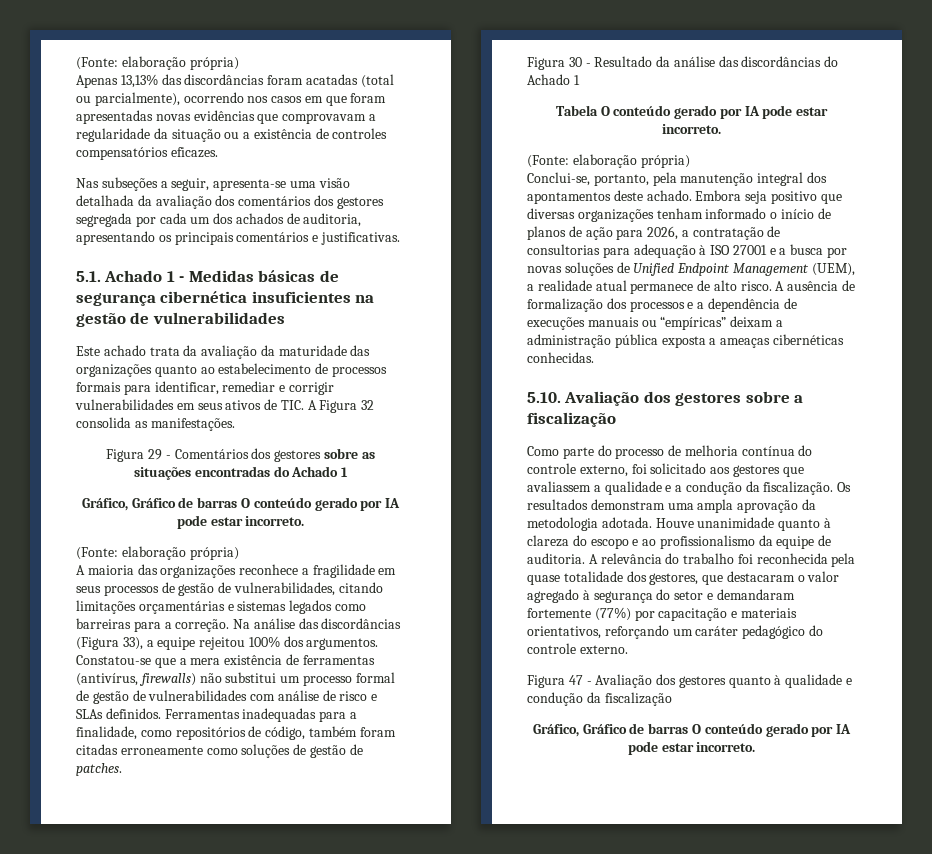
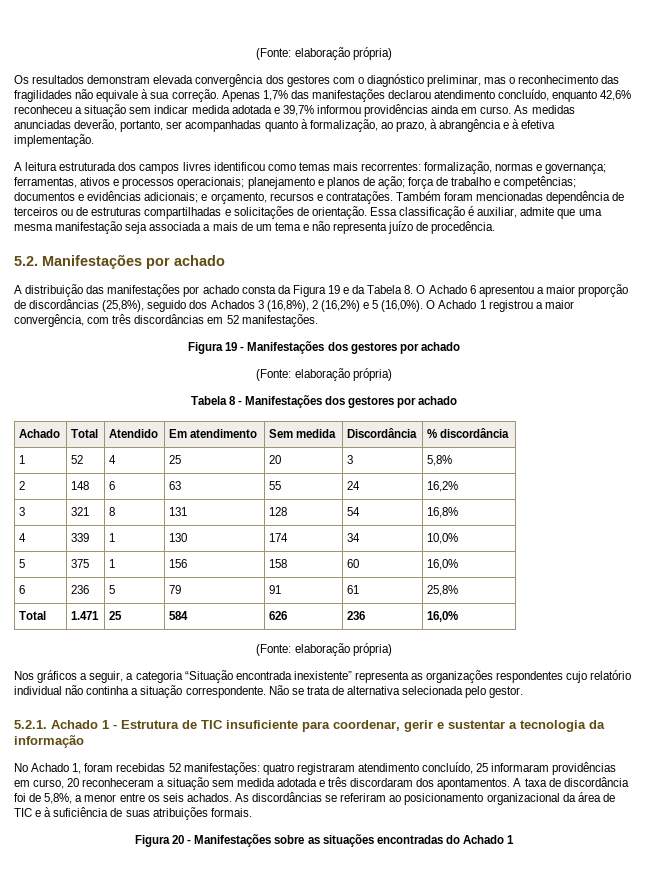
[76,56,239,70] [76,74,394,88] [76,92,387,106] [76,110,376,124] [76,128,388,142] [76,147,218,160] [76,177,350,191] [76,195,384,209] [76,213,362,227] [76,231,400,245] [76,270,339,282] [76,291,375,306] [76,312,285,327] [76,345,371,359] [76,363,387,377] [76,381,334,395] [75,399,375,413] [76,417,235,431] [106,448,322,462] (Fonte: elaboração própria) // Apenas 13,13% das discordâncias foram acatadas (total ou parcialmente), ocorrendo nos casos em que foram apresentadas novas evidências que comprovavam a regularidade da situação ou a existência de controles compensatórios eficazes. // Nas subseções a seguir, apresenta-se uma visão detalhada da avaliação dos comentários dos gestores segregada por cada um dos achados de auditoria, apresentando os principais comentários e justificativas. // 5.1. Achado 1 - Medidas básicas de segurança cibernética insuficientes na gestão de vulnerabilidades // Este achado trata da avaliação da maturidade das organizações quanto ao estabelecimento de processos formais para identificar, remediar e corrigir vulnerabilidades em seus ativos de TIC. A Figura 32 consolida as manifestações. // Figura 29 - Comentários dos gestores -> [256,47,392,60] [14,74,620,87] [14,89,632,102] [14,104,575,117] [14,119,556,132] [14,134,94,147] [14,161,607,174] [14,176,577,189] [14,191,625,204] [14,206,602,219] [14,221,496,234] [14,254,225,269] [14,284,629,297] [14,299,574,312] [14,314,318,327] [188,341,460,354] [256,368,392,381] [190,395,458,408] [19,429,61,438] [71,429,99,438] [109,429,159,438] [169,429,258,438] [269,429,337,438] [347,428,418,438] [427,428,510,438] [19,455,26,464] [71,455,84,464] [109,455,117,464] [169,455,182,464] [269,455,282,464] [347,455,354,464] [427,455,453,466] [19,481,26,490] [71,481,90,490] [109,481,116,490] [169,481,182,490] [269,481,282,490] [347,481,361,490] [427,481,459,492] [19,507,26,516] [71,507,90,516] [109,507,116,516] [169,507,188,516] [269,507,288,516] [347,507,361,516] [427,507,459,518] [19,533,27,542] [71,533,90,542] [109,533,116,542] [169,533,188,542] [269,533,289,542] [347,533,361,542] [427,533,459,544] [19,559,26,568] [71,559,90,568] [109,559,116,568] [169,559,188,568] [269,559,288,568] [347,559,360,568] [427,559,459,570] [19,585,26,594] [71,585,90,594] [109,585,116,594] [169,585,182,594] [269,585,282,594] [347,585,360,594] [427,585,459,596] [19,611,47,620] [71,611,100,620] [109,611,123,620] [169,611,189,620] [269,611,288,620] [347,611,366,620] [427,611,459,622] [256,643,392,656] [14,670,632,683] [14,685,524,698] [14,720,605,732] [14,735,84,748] [14,762,617,775] [14,777,629,790] [14,792,615,805] [14,807,252,820] [134,834,272,847] (Fonte: elaboração própria) // Os resultados demonstram elevada convergência dos gestores com o diagnóstico preliminar, mas o reconhecimento das fragilidades não equivale à sua correção. Apenas 1,7% das manifestações declarou atendimento concluído, enquanto 42,6% reconheceu a situação sem indicar medida adotada e 39,7% informou providências ainda em curso. As medidas anunciadas deverão, portanto, ser acompanhadas quanto à formalização, ao prazo, à abrangência e à efetiva implementação. // A leitura estruturada dos campos livres identificou como temas mais recorrentes: formalização, normas e governança; ferramentas, ativos e processos operacionais; planejamento e planos de ação; força de trabalho e competências; documentos e evidências adicionais; e orçamento, recursos e contratações. Também foram mencionadas dependência de terceiros ou de estruturas compartilhadas e solicitações de orientação. Essa classificação é auxiliar, admite que uma mesma manifestação seja associada a mais de um tema e não representa juízo de procedência. // 5.2. Manifestações por achado // A distribuição das manifestações por achado consta da Figura 19 e da Tabela 8. O Achado 6 apresentou a maior proporção de discordâncias (25,8%), seguido dos Achados 3 (16,8%), 2 (16,2%) e 5 (16,0%). O Achado 1 registrou a maior convergência, com três discordâncias em 52 manifestações. // Figura 19 - Manifestações dos gestores por achado // (Fonte: elaboração própria) // Tabela 8 - Manifestações dos gestores por achado // Achado | Total | Atendido | Em atendimento | Sem medida | Discordância | % discordância // 1 | 52 | 4 | 25 | 20 | 3 | 5,8% // 2 | 148 | 6 | 63 | 55 | 24 | 16,2% // 3 | 321 | 8 | 131 | 128 | 54 | 16,8% // 4 | 339 | 1 | 130 | 174 | 34 | 10,0% // 5 | 375 | 1 | 156 | 158 | 60 | 16,0% // 6 | 236 | 5 | 79 | 91 | 61 | 25,8% // Total | 1.471 | 25 | 584 | 626 | 236 | 16,0% // (Fonte: elaboração própria) // Nos gráficos a seguir, a categoria “Situação encontrada inexistente” representa as organizações respondentes cujo relatório individual não continha a situação correspondente. Não se trata de alternativa selecionada pelo gestor. // 5.2.1. Achado 1 - Estrutura de TIC insuficiente para coordenar, gerir e sustentar a tecnologia da informação // No Achado 1, foram recebidas 52 manifestações: quatro registraram atendimento concluído, 25 informaram providências em curso, 20 reconheceram a situação sem medida adotada e três discordaram dos apontamentos. A taxa de discordância foi de 5,8%, a menor entre os seis achados. As discordâncias se referiram ao posicionamento organizacional da área de TIC e à suficiência de suas atribuições formais. // Figura 20 - Manifestações
[81,497,401,511] [176,515,305,529] [76,546,239,560] [76,564,397,578] [76,582,383,596] [76,600,366,614] [76,618,402,632] [76,636,379,650] [76,654,375,668] [76,672,395,686] [76,690,378,704] [76,708,357,722] [76,726,396,740] [76,744,363,758] [76,763,122,776] [527,56,839,70] [527,74,580,85] [555,105,829,119] [662,124,721,134] [527,154,690,168] [527,172,827,186] [527,190,842,204] [527,208,831,222] [527,226,781,240] [527,244,848,258] [527,262,855,276] [527,280,856,294] [527,298,797,312] [527,316,783,330] [527,334,844,348] [527,352,594,363] [527,391,804,406] [527,412,616,427] [527,445,813,459] [527,463,804,477] [527,481,852,495] [527,499,816,513] [527,517,831,531] [527,535,832,549] [527,553,856,567] [527,571,840,585] [527,589,795,603] [527,607,797,621] [527,625,823,639] [527,643,628,654] [527,674,853,688] [527,692,672,706] [532,723,852,737] [627,741,756,755] // Gráfico, Gráfico de barras O conteúdo gerado por IA pode estar incorreto. // (Fonte: elaboração própria) // A maioria das organizações reconhece a fragilidade em seus processos de gestão de vulnerabilidades, citando limitações orçamentárias e sistemas legados como barreiras para a correção. Na análise das discordâncias (Figura 33), a equipe rejeitou 100% dos argumentos. Constatou-se que a mera existência de ferramentas (antivírus, firewalls) não substitui um processo formal de gestão de vulnerabilidades com análise de risco e SLAs definidos. Ferramentas inadequadas para a finalidade, como repositórios de código, também foram citadas erroneamente como soluções de gestão de patches. // Figura 30 - Resultado da análise das discordâncias do Achado 1 // Tabela O conteúdo gerado por IA pode estar incorreto. // (Fonte: elaboração própria) // Conclui-se, portanto, pela manutenção integral dos apontamentos deste achado. Embora seja positivo que diversas organizações tenham informado o início de planos de ação para 2026, a contratação de consultorias para adequação à ISO 27001 e a busca por novas soluções de Unified Endpoint Management (UEM), a realidade atual permanece de alto risco. A ausência de formalização dos processos e a dependência de execuções manuais ou “empíricas” deixam a administração pública exposta a ameaças cibernéticas conhecidas. // 5.10. Avaliação dos gestores sobre a fiscalização // Como parte do processo de melhoria contínua do controle externo, foi solicitado aos gestores que avaliassem a qualidade e a condução da fiscalização. Os resultados demonstram uma ampla aprovação da metodologia adotada. Houve unanimidade quanto à clareza do escopo e ao profissionalismo da equipe de auditoria. A relevância do trabalho foi reconhecida pela quase totalidade dos gestores, que destacaram o valor agregado à segurança do setor e demandaram fortemente (77%) por capacitação e materiais orientativos, reforçando um caráter pedagógico do controle externo. // Figura 47 - Avaliação dos gestores quanto à qualidade e condução da fiscalização // Gráfico, Gráfico de barras O conteúdo gerado por IA pode estar incorreto. -> (515, 839) none

